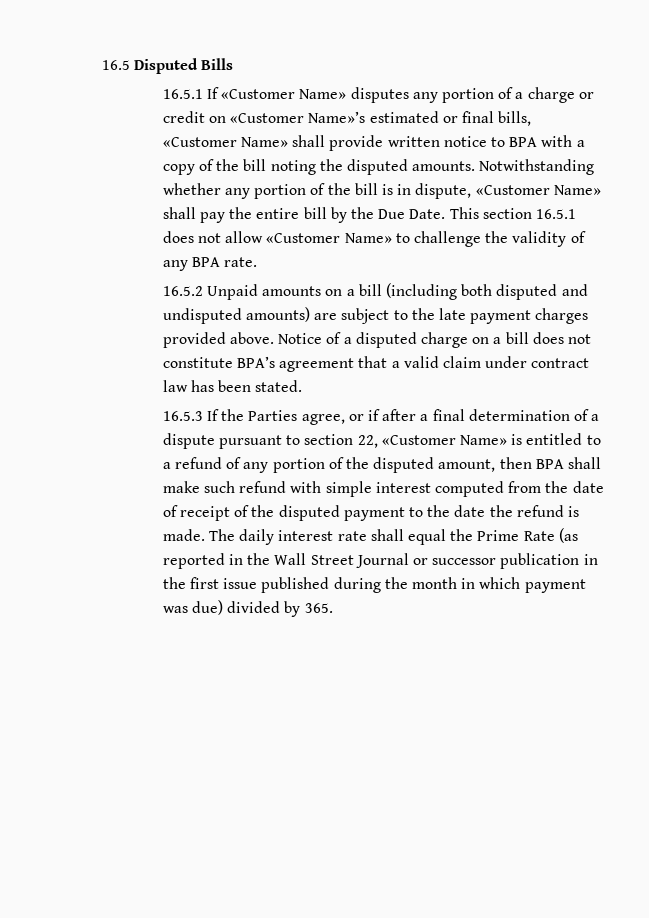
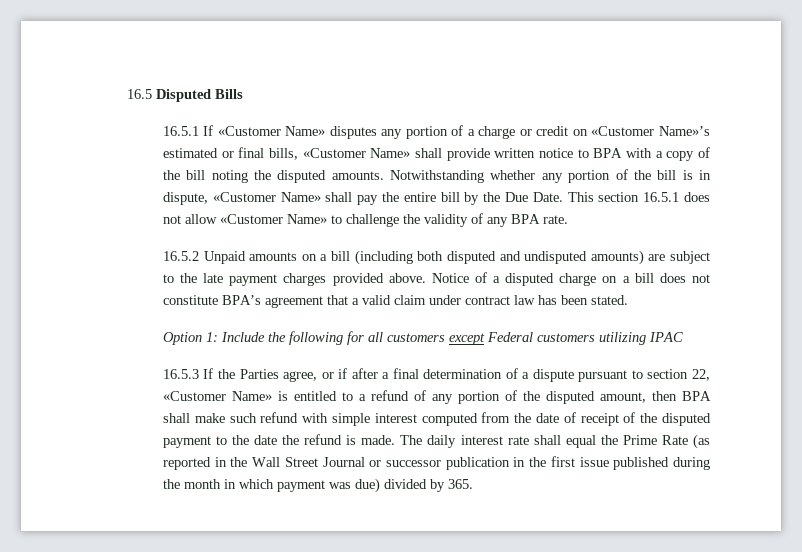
(303, 386) none -> [162,331,683,345] // Option 1: Include the following for all customers except Federal customers utilizing IPAC

